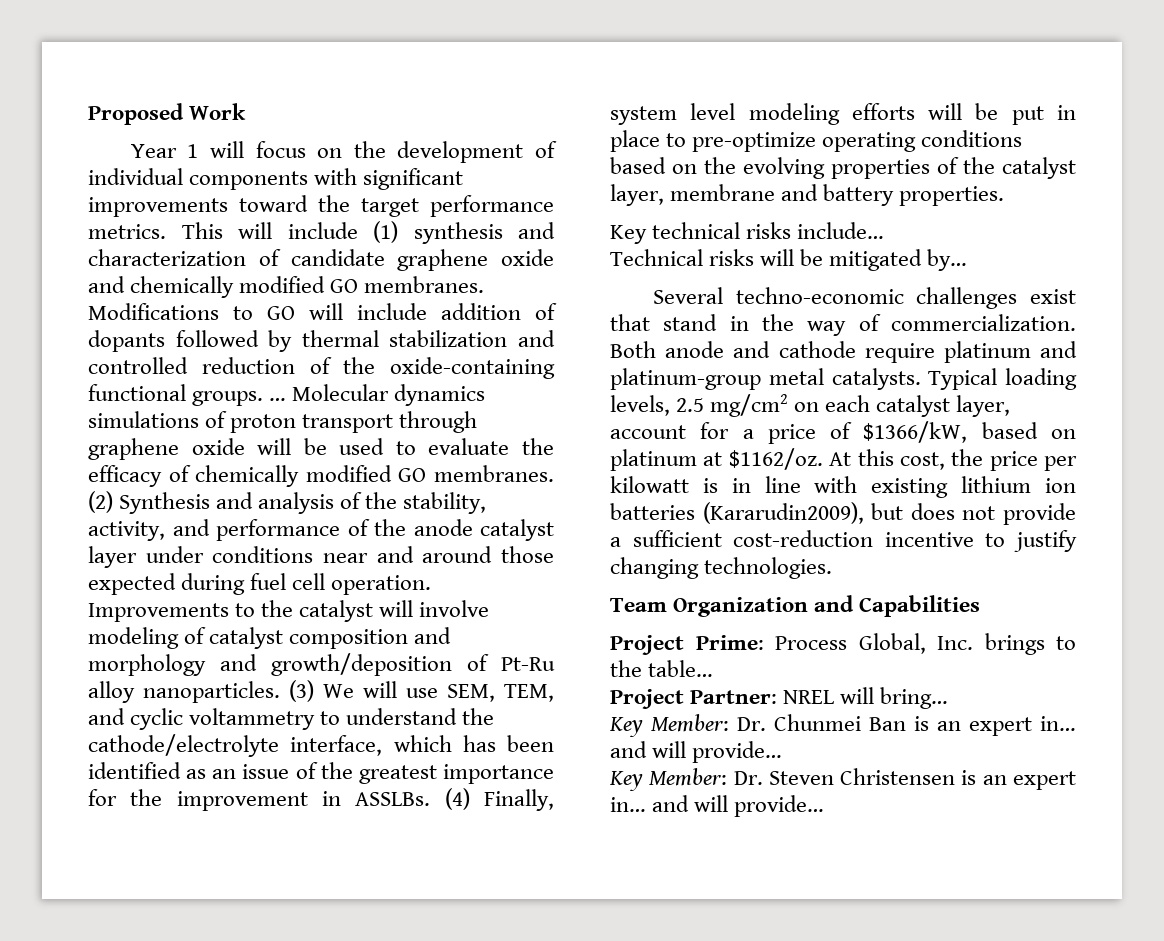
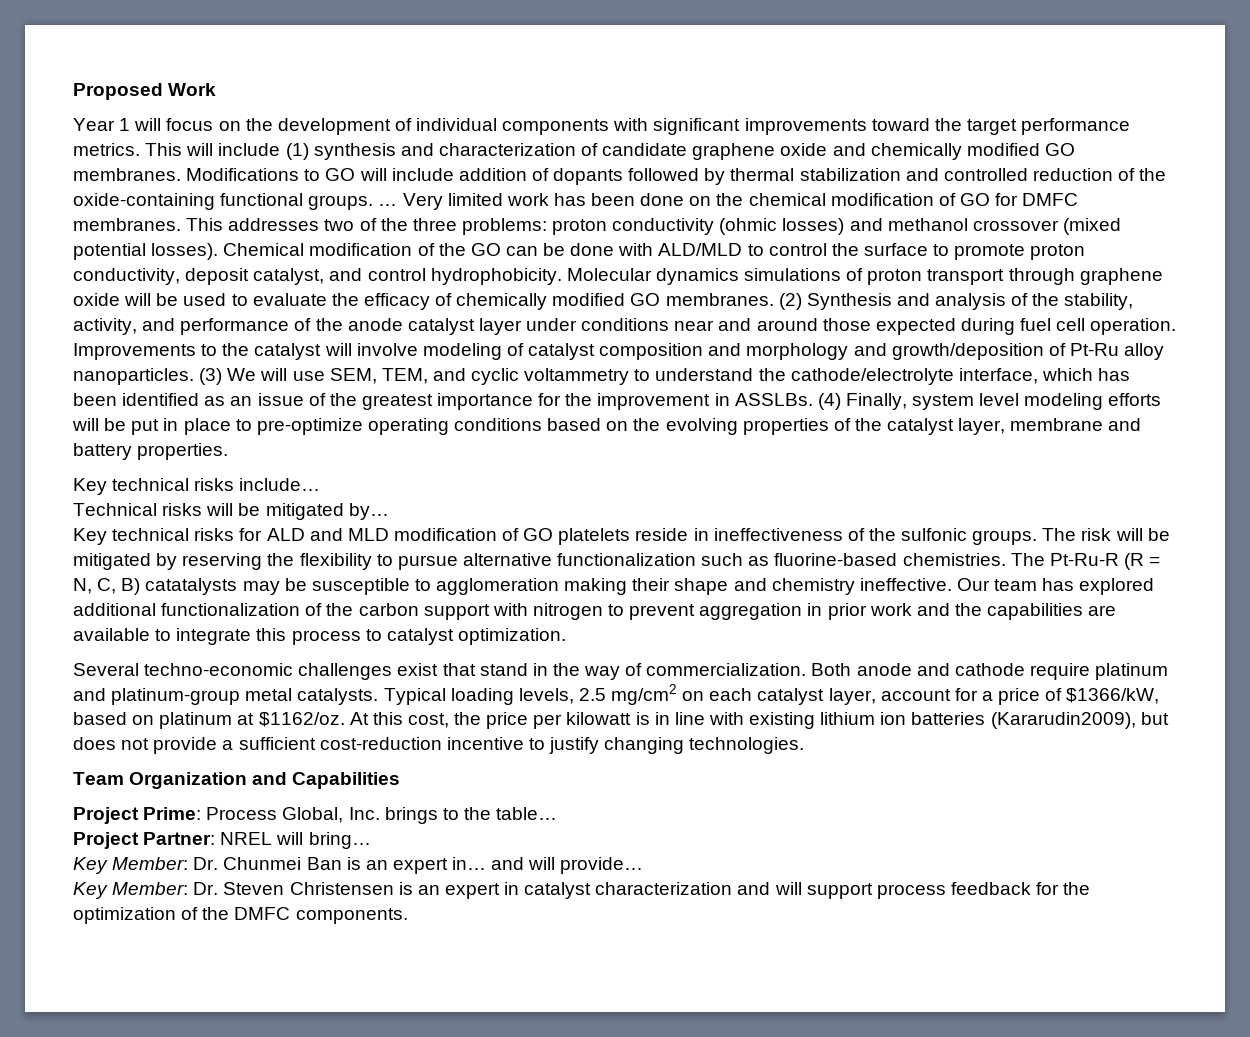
(287, 399) none -> [402,193,1079,210] [73,218,1121,235] [73,243,1086,260] [73,268,562,285] Very limited work has been done on the chemical modification of GO for DMFC membranes. This addresses two of the three problems: proton conductivity (ohmic losses) and methanol crossover (mixed potential losses). Chemical modification of the GO can be done with ALD/MLD to control the surface to promote proton conductivity, deposit catalyst, and control hydrophobicity.
(968, 260) none -> [73,528,1170,545] [73,553,1161,570] [73,578,1155,595] [73,603,1117,620] [73,628,566,645] // Key technical risks for ALD and MLD modification of GO platelets reside in ineffectiveness of the sulfonic groups. The risk will be mitigated by reserving the flexibility to pursue alternative functionalization such as fluorine-based chemistries. The Pt-Ru-R (R = N, C, B) catatalysts may be susceptible to agglomeration making their shape and chemistry ineffective. Our team has explored additional functionalization of the carbon support with nitrogen to prevent aggregation in prior work and the capabilities are available to integrate this process to catalyst optimization.
[610,795,825,817] in… and will provide… -> [504,882,1091,899] [73,907,408,924] in catalyst characterization and will support process feedback for the optimization of the DMFC components.

